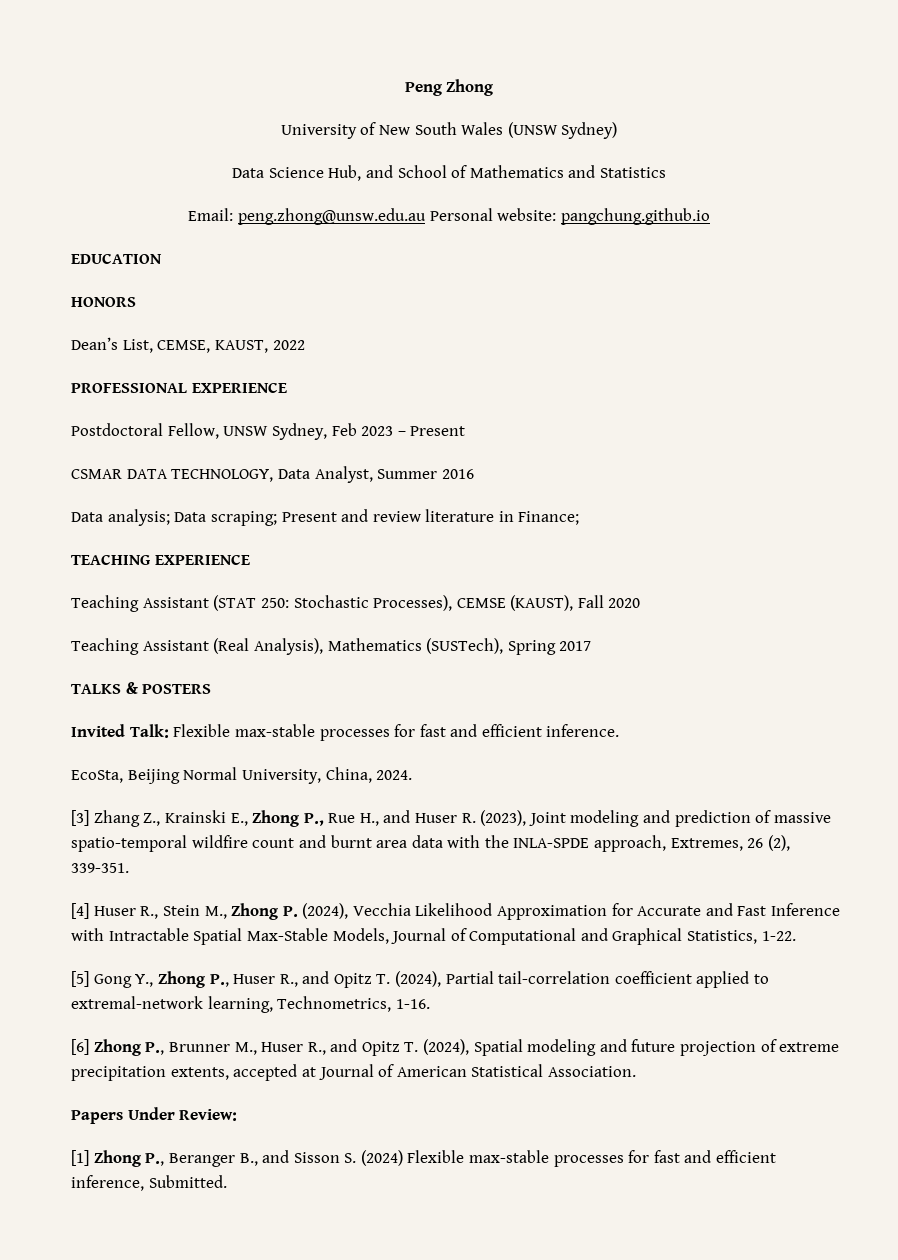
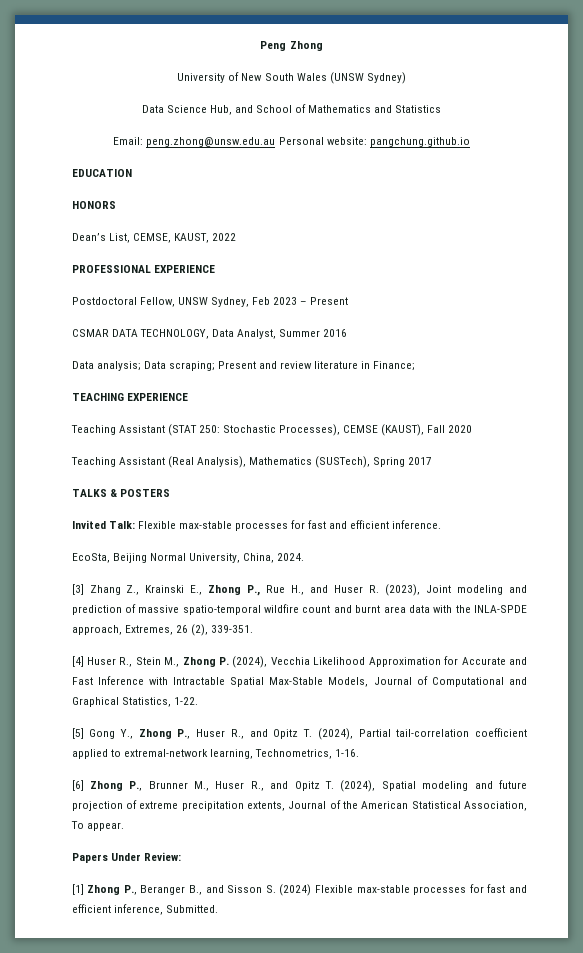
[233,1064,395,1081] accepted at Journal of -> [288,800,358,809] Journal of the
[547,1066,636,1077] Association. -> [464,801,527,811] [70,821,124,831] Association, To appear.

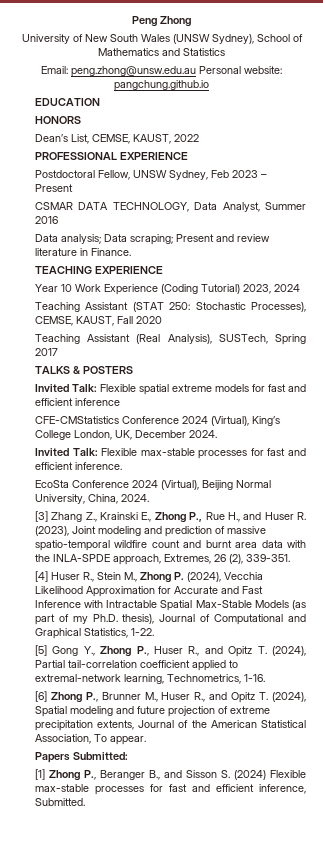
[366,72,406,84] [141,105,253,115] Sydney) // Data Science Hub, and -> [211,34,254,44] Sydney),
[373,361,416,371] Finance; -> [90,248,131,256] Finance.
(188, 397) none -> [34,284,300,295] // Year 10 Work Experience (Coding Tutorial) 2023, 2024
[343,424,425,436] CEMSE (KAUST), -> [34,316,114,326] CEMSE, KAUST,
[248,456,371,468] Mathematics (SUSTech), -> [218,334,268,344] SUSTech,
(170, 493) none -> [34,384,307,395] [34,398,120,406] [34,416,280,426] [34,430,217,440] // Invited Talk: Flexible spatial extreme models for fast and efficient inference // CFE-CMStatistics Conference 2024 (Virtual), King’s College London, UK, December 2024.
[71,553,110,563] EcoSta, -> [34,480,199,490] EcoSta Conference 2024 (Virtual),
[328,677,369,687] Models, -> [254,600,307,610] [34,614,155,625] Models (as part of my Ph.D. thesis),
[110,852,181,861] Under Review: -> [72,752,128,760] Submitted:

